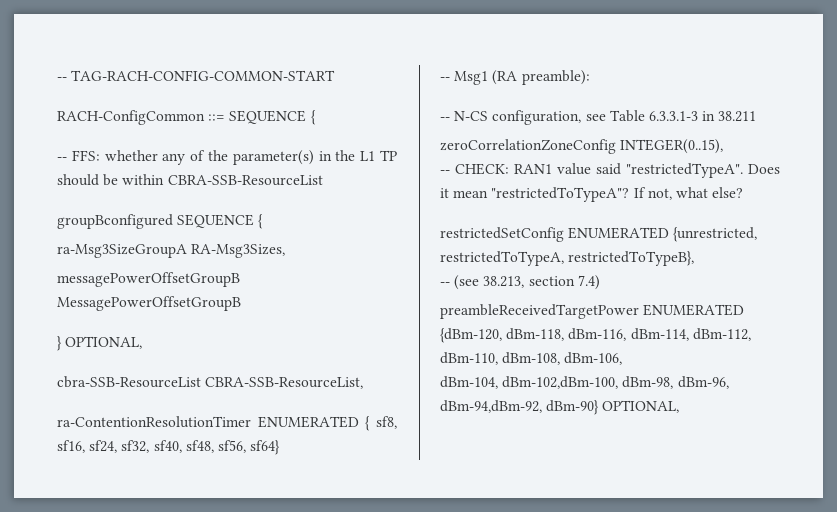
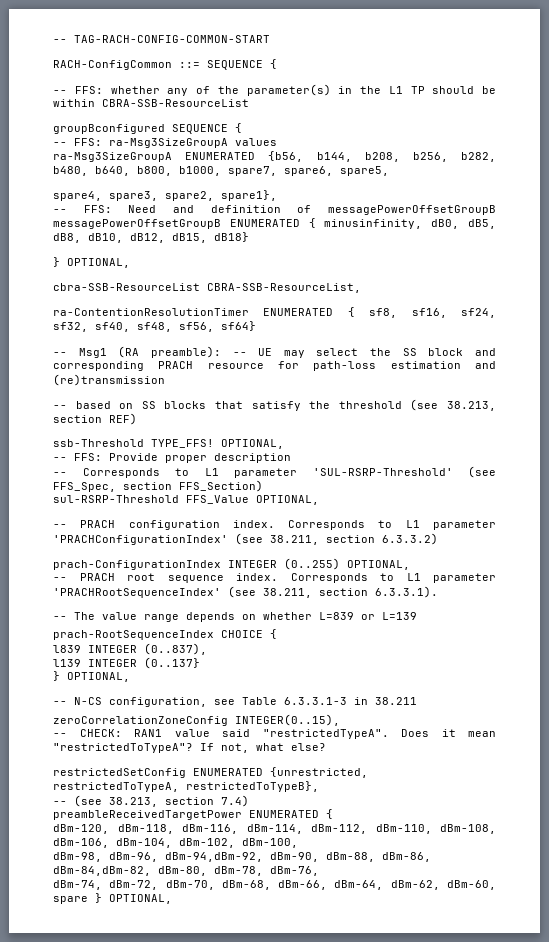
[57,244,286,258] [57,272,240,287] [57,296,241,311] ra-Msg3SizeGroupA RA-Msg3Sizes, // messagePowerOffsetGroupB MessagePowerOffsetGroupB -> [53,138,277,148] [53,151,497,162] [53,166,389,176] [53,190,277,201] [53,205,496,215] [53,218,497,229] [53,232,249,243] -- FFS: ra-Msg3SizeGroupA values // ra-Msg3SizeGroupA ENUMERATED {b56, b144, b208, b256, b282, b480, b640, b800, b1000, spare7, spare6, spare5, // spare4, spare3, spare2, spare1}, // -- FFS: Need and definition of messagePowerOffsetGroupB messagePowerOffsetGroupB ENUMERATED { minusinfinity, dB0, dB5, dB8, dB10, dB12, dB15, dB18}
(590, 77) none -> [232,348,496,358] [53,361,496,371] [53,374,165,386] [53,399,497,411] [53,413,137,425] [53,439,284,449] [53,453,291,463] [53,466,496,478] [53,480,263,492] [53,495,319,505] [53,520,496,530] [53,533,438,545] [53,558,410,570] [53,573,496,583] [53,586,438,598] [53,612,417,622] [53,629,277,640] [53,643,207,655] [53,657,200,669] [53,671,130,682] -- UE may select the SS block and corresponding PRACH resource for path-loss estimation and (re)transmission // -- based on SS blocks that satisfy the threshold (see 38.213, section REF) // ssb-Threshold TYPE_FFS! OPTIONAL, // -- FFS: Provide proper description // -- Corresponds to L1 parameter 'SUL-RSRP-Threshold' (see FFS_Spec, section FFS_Section) // sul-RSRP-Threshold FFS_Value OPTIONAL, // -- PRACH configuration index. Corresponds to L1 parameter 'PRACHConfigurationIndex' (see 38.211, section 6.3.3.2) // prach-ConfigurationIndex INTEGER (0..255) OPTIONAL, // -- PRACH root sequence index. Corresponds to L1 parameter 'PRACHRootSequenceIndex' (see 38.211, section 6.3.3.1). // -- The value range depends on whether L=839 or L=139 // prach-RootSequenceIndex CHOICE { // l839 INTEGER (0..837), // l139 INTEGER (0..137} // } OPTIONAL,
[440,328,502,343] {dBm-120, -> [326,809,333,819] [53,824,109,834] { // dBm-120,
[440,376,729,389] [440,400,600,415] // dBm-104, dBm-102,dBm-100, dBm-98, dBm-96, dBm-94,dBm-92, dBm-90} -> [116,838,298,848] [53,852,431,862] [53,866,319,876] [53,880,496,890] [53,893,102,904] dBm-104, dBm-102, dBm-100, // dBm-98, dBm-96, dBm-94,dBm-92, dBm-90, dBm-88, dBm-86, dBm-84,dBm-82, dBm-80, dBm-78, dBm-76, // dBm-74, dBm-72, dBm-70, dBm-68, dBm-66, dBm-64, dBm-62, dBm-60, spare }

